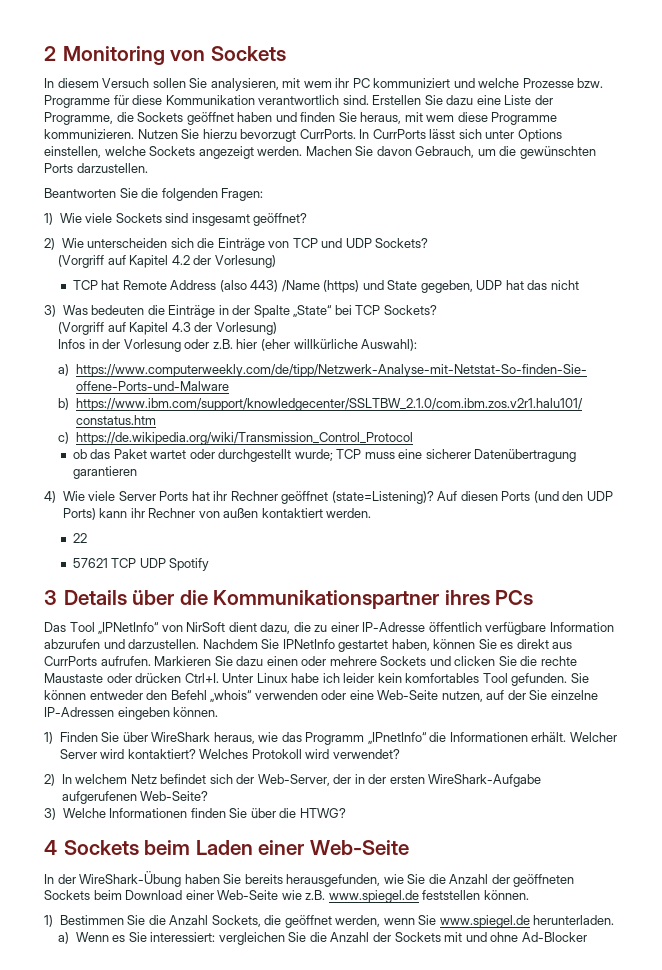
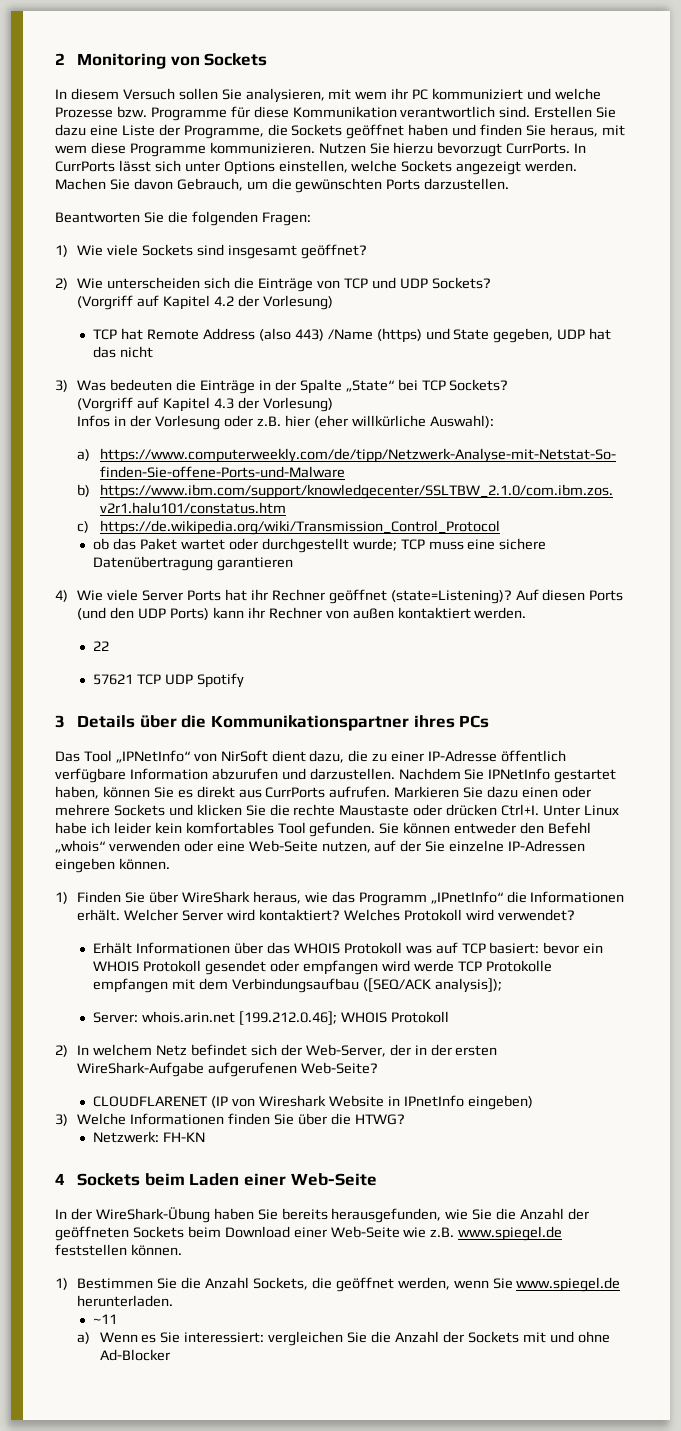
[425,449,471,459] sicherer -> [499,538,547,550] sichere
[454,656,496,666] clicken -> [196,804,242,816] klicken
(400, 754) none -> [93,942,604,954] [93,960,552,975] [93,978,502,993] [93,1011,449,1025] // Erhält Informationen über das WHOIS Protokoll was auf TCP basiert: bevor ein WHOIS Protokoll gesendet oder empfangen wird werde TCP Protokolle empfangen mit dem Verbindungsaufbau ([SEQ/ACK analysis]); // Server: whois.arin.net [199.212.0.46]; WHOIS Protokoll
(209, 796) none -> [93,1095,533,1110] // CLOUDFLARENET (IP von Wireshark Website in IPnetInfo eingeben)
(346, 813) none -> [93,1131,206,1143] // Netzwerk: FH-KN
(615, 920) none -> [93,1314,118,1324] // ~11

